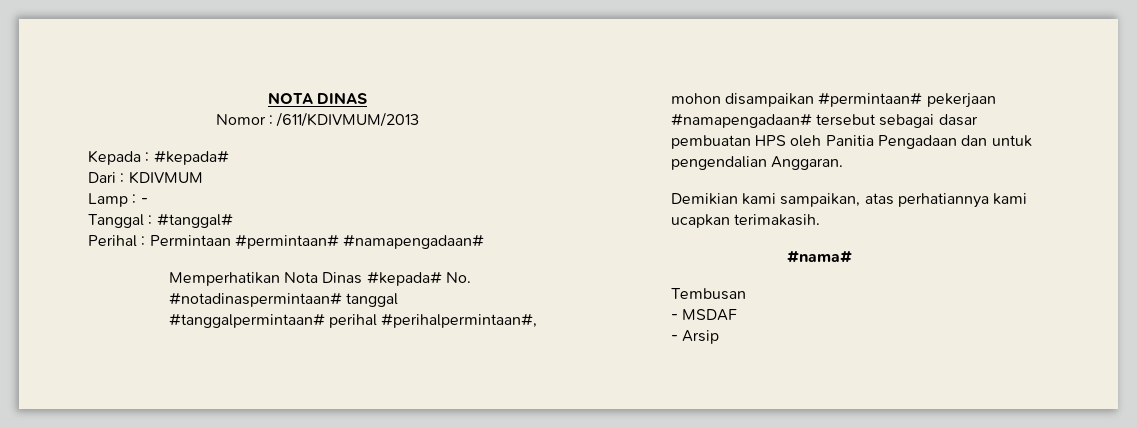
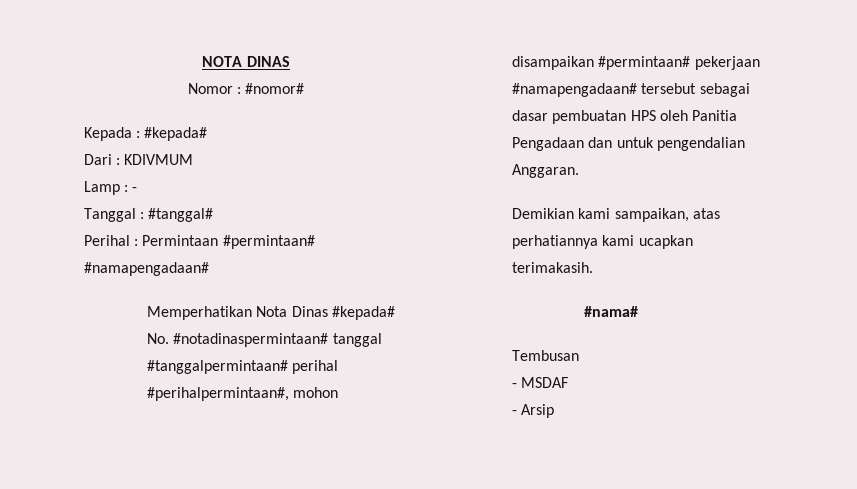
[276,112,420,127] /611/KDIVMUM/2013 -> [245,83,305,94] #nomor#

